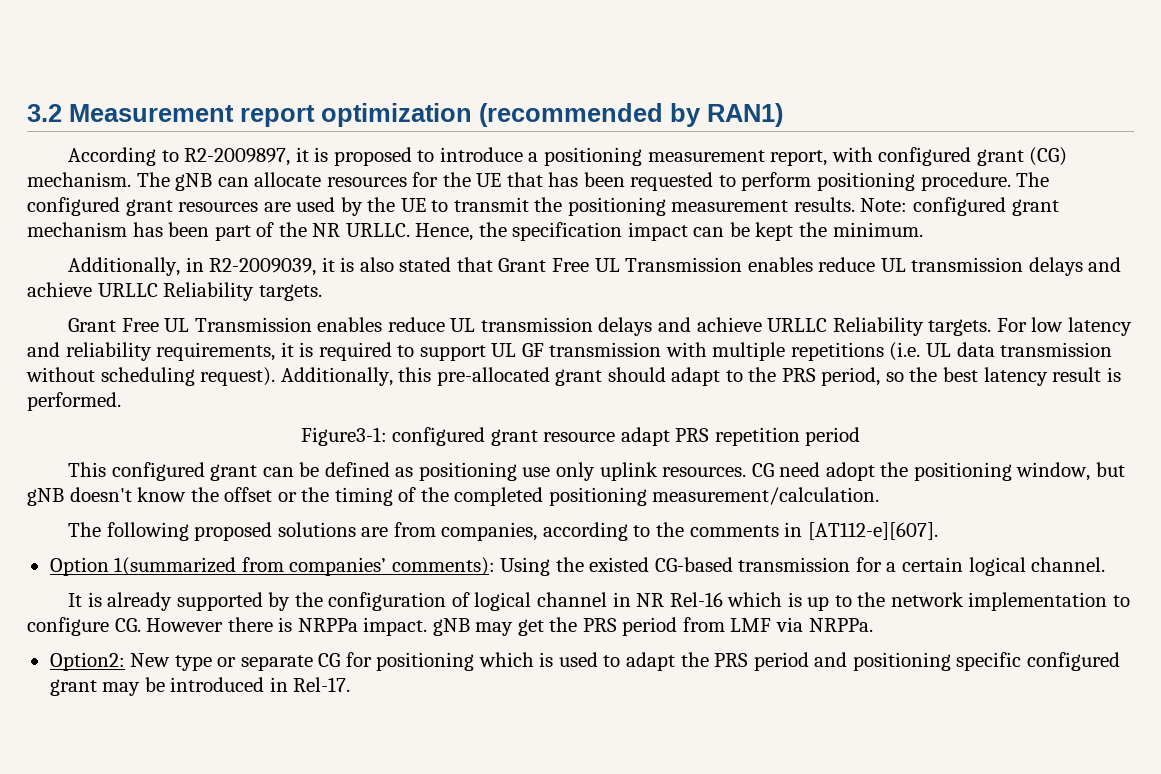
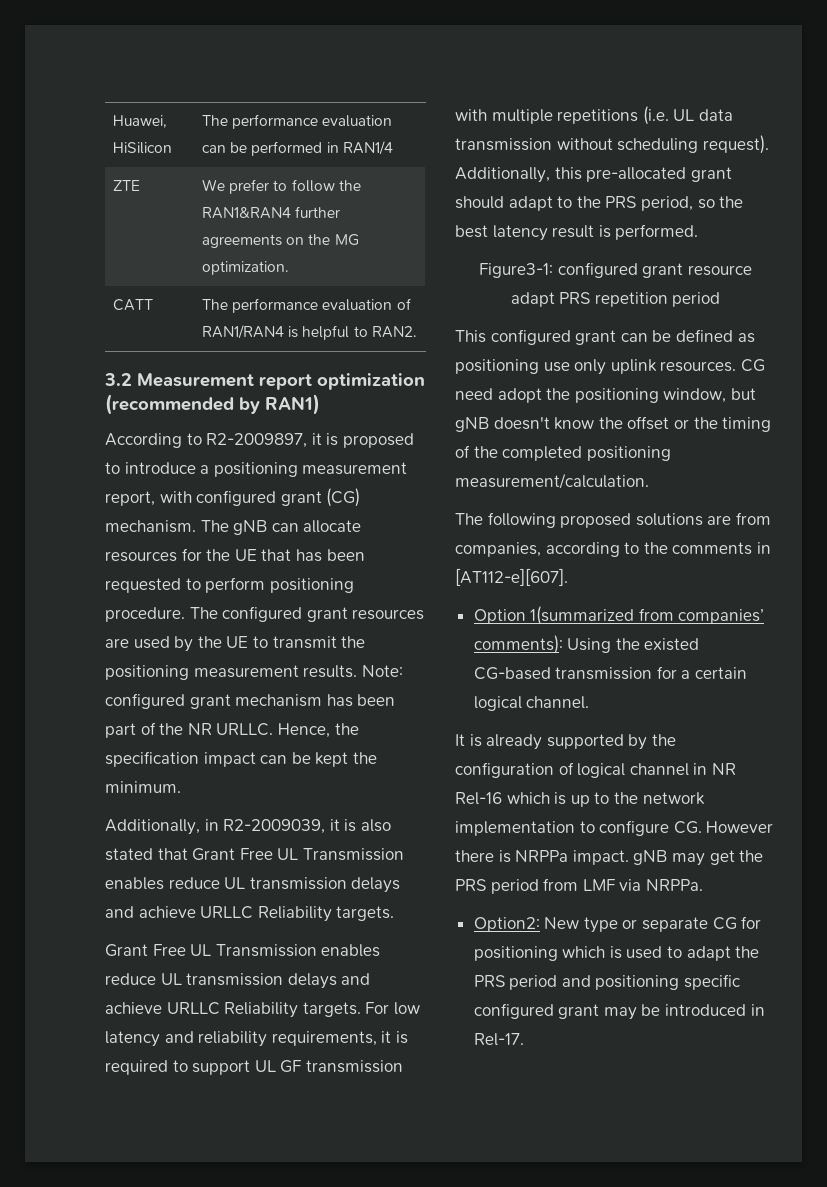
(27, 113) none -> [113,115,168,128] [113,142,173,154] [202,114,393,129] [202,141,393,156] [113,180,141,191] [202,179,361,194] [202,206,341,219] [202,234,359,248] [202,261,290,275] [113,299,154,311] [202,298,411,313] [202,325,417,340] Huawei, HiSilicon | The performance evaluation can be performed in RAN1/4 // ZTE | We prefer to follow the RAN1&RAN4 further agreements on the MG optimization. // CATT | The performance evaluation of RAN1/RAN4 is helpful to RAN2. //

